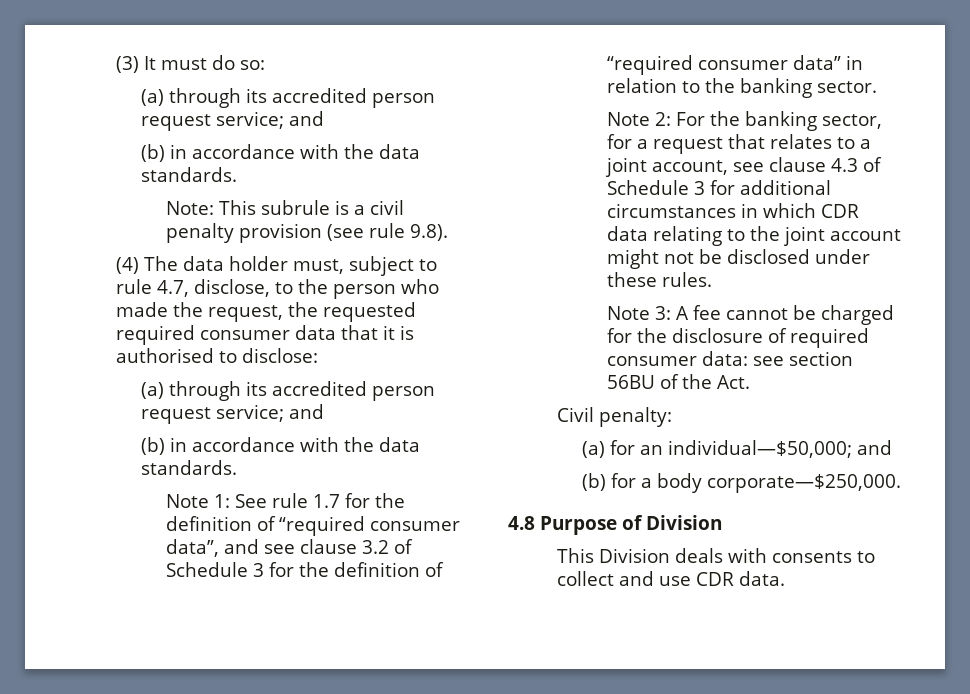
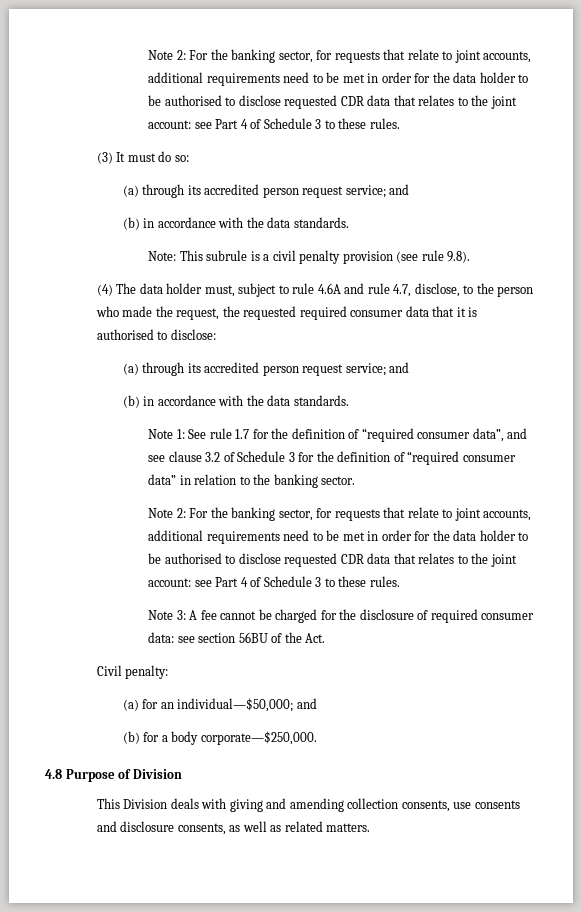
(116, 64) none -> [148,49,532,63] [148,72,529,86] [148,95,517,109] [148,118,400,129] Note 2: For the banking sector, for requests that relate to joint accounts, additional requirements need to be met in order for the data holder to be authorised to disclose requested CDR data that relates to the joint account: see Part 4 of Schedule 3 to these rules. //
(153, 286) none -> [317,283,390,294] 4.6A and rule
[636,134,871,154] [604,157,882,177] [606,180,831,195] [606,203,859,218] [606,226,901,246] [606,249,870,269] a request that relates to a joint account, see clause 4.3 of Schedule 3 for additional circumstances in which CDR data relating to the joint account might not be disclosed under -> [334,507,532,521] [148,530,529,544] [148,553,517,567] [148,576,335,587] requests that relate to joint accounts, additional requirements need to be met in order for the data holder to be authorised to disclose requested CDR data that relates to the joint account: see Part 4 of Schedule 3 to
[772,551,876,563] [557,571,786,586] consents to collect and use CDR data. -> [229,798,520,812] [96,821,371,835] giving and amending collection consents, use consents and disclosure consents, as well as related matters.

